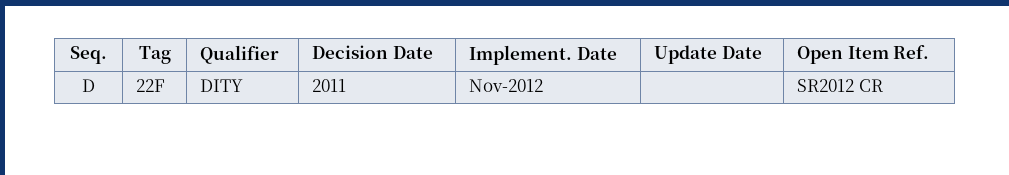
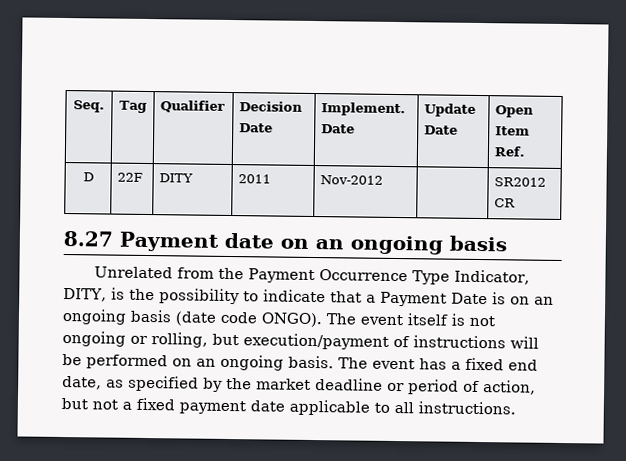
(883, 85) none -> [63,231,508,255] [94,266,531,285] [63,287,554,307] [62,308,495,328] [62,330,539,350] [62,353,538,371] [62,375,536,395] [61,397,516,416] // 8.27 Payment date on an ongoing basis // Unrelated from the Payment Occurrence Type Indicator, DITY, is the possibility to indicate that a Payment Date is on an ongoing basis (date code ONGO). The event itself is not ongoing or rolling, but execution/payment of instructions will be performed on an ongoing basis. The event has a fixed end date, as specified by the market deadline or period of action, but not a fixed payment date applicable to all instructions.

